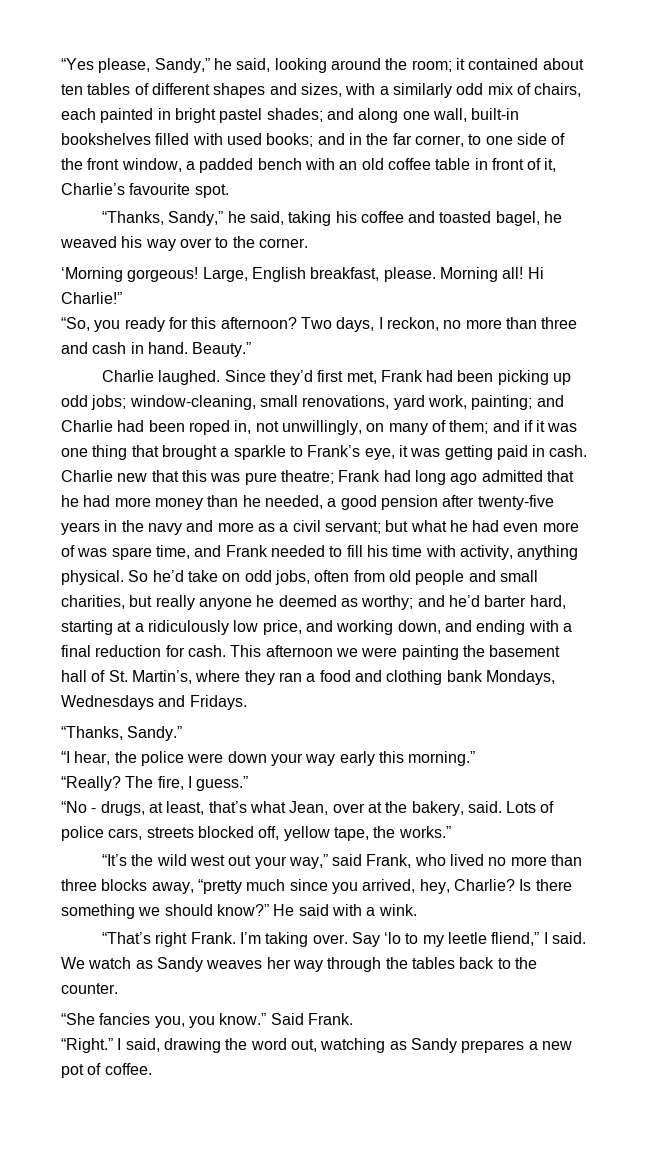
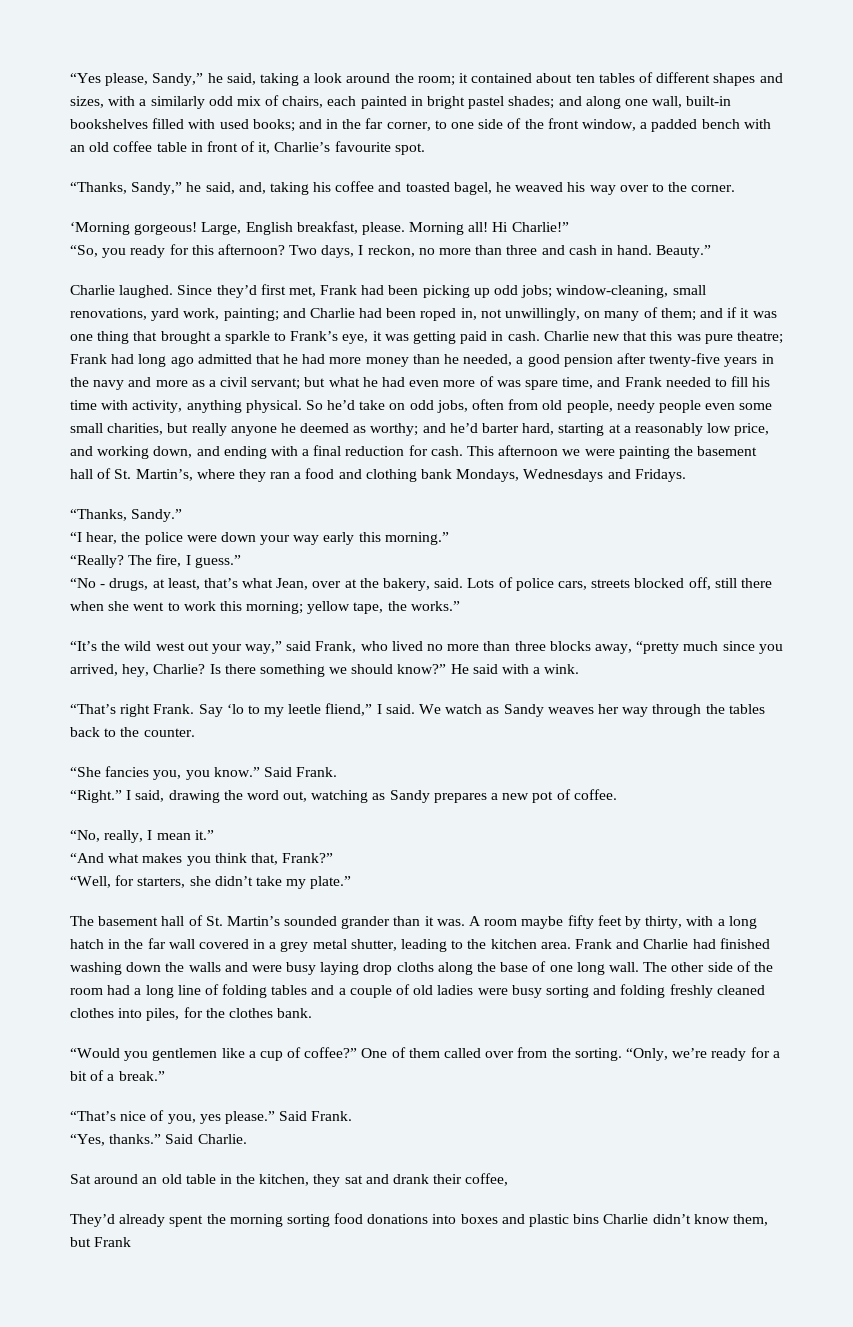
[274,58,327,73] looking -> [259,73,343,86] taking a look
(284, 218) none -> [238,182,266,194] and,
[415,570,496,585] people and -> [566,400,773,413] people, needy people even some
[147,620,229,635] ridiculously -> [634,423,703,436] reasonably
(280, 833) none -> [714,578,772,588] [70,601,304,614] still there when she went to work this morning;
[239,932,348,947] I’m taking over. -> (195, 709) none
(152, 1069) none -> [70,830,214,843] [70,853,334,866] [70,875,352,889] [70,915,757,929] [70,938,770,952] [70,961,773,975] [70,984,765,998] [70,1007,313,1021] [70,1047,780,1061] [70,1070,165,1081] [70,1110,353,1124] [70,1134,247,1146] [70,1173,509,1187] [70,1213,768,1227] [70,1237,132,1247] // “No, really, I mean it.” // “And what makes you think that, Frank?” // “Well, for starters, she didn’t take my plate.” // The basement hall of St. Martin’s sounded grander than it was. A room maybe fifty feet by thirty, with a long hatch in the far wall covered in a grey metal shutter, leading to the kitchen area. Frank and Charlie had finished washing down the walls and were busy laying drop cloths along the base of one long wall. The other side of the room had a long line of folding tables and a couple of old ladies were busy sorting and folding freshly cleaned clothes into piles, for the clothes bank. // “Would you gentlemen like a cup of coffee?” One of them called over from the sorting. “Only, we’re ready for a bit of a break.” // “That’s nice of you, yes please.” Said Frank. // “Yes, thanks.” Said Charlie. // Sat around an old table in the kitchen, they sat and drank their coffee, // They’d already spent the morning sorting food donations into boxes and plastic bins Charlie didn’t know them, but Frank

